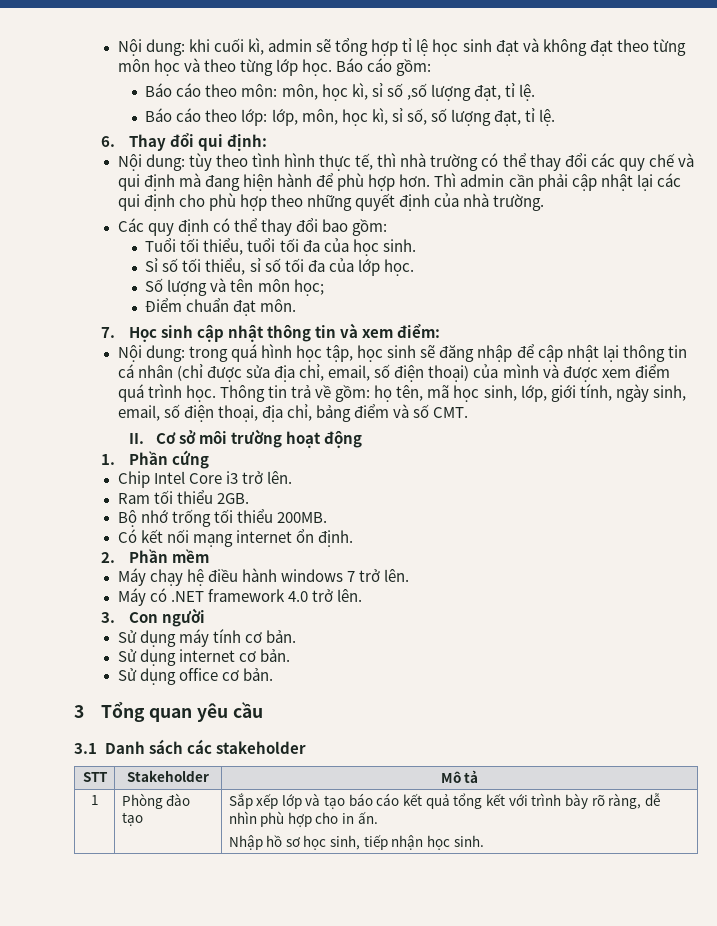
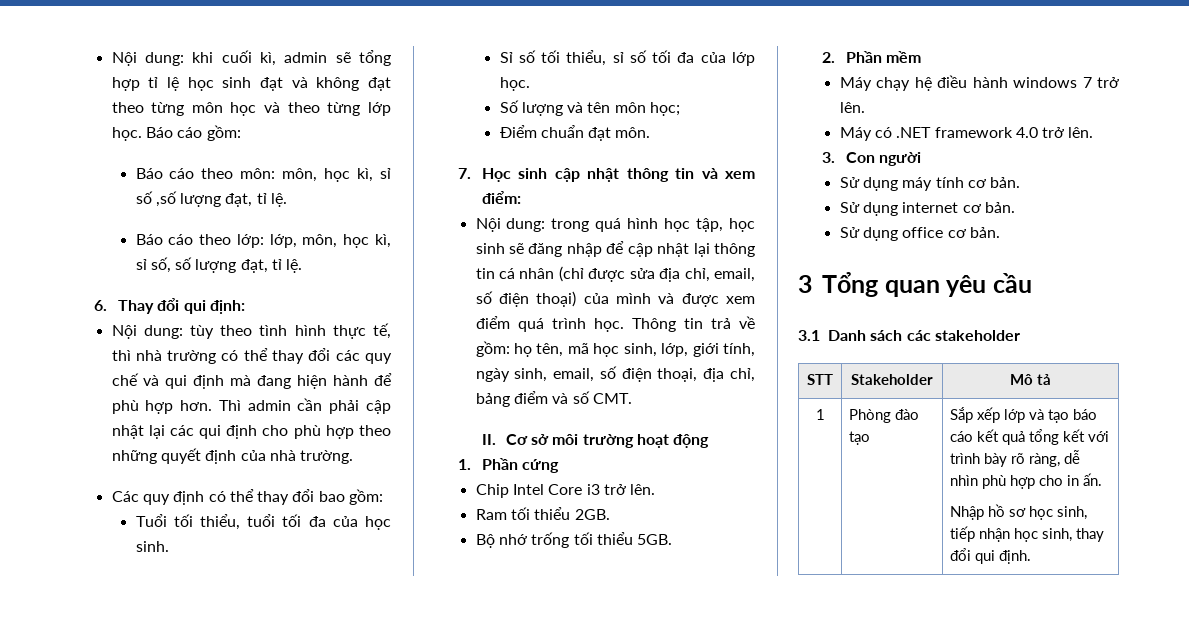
[277,512,328,523] [117,529,354,547] 200MB. // Có kết nối mạng internet ổn định. -> [637,534,673,545] 5GB.
[453,835,484,847] sinh. -> [1042,528,1105,542] [950,548,1032,564] sinh, thay đổi qui định.

